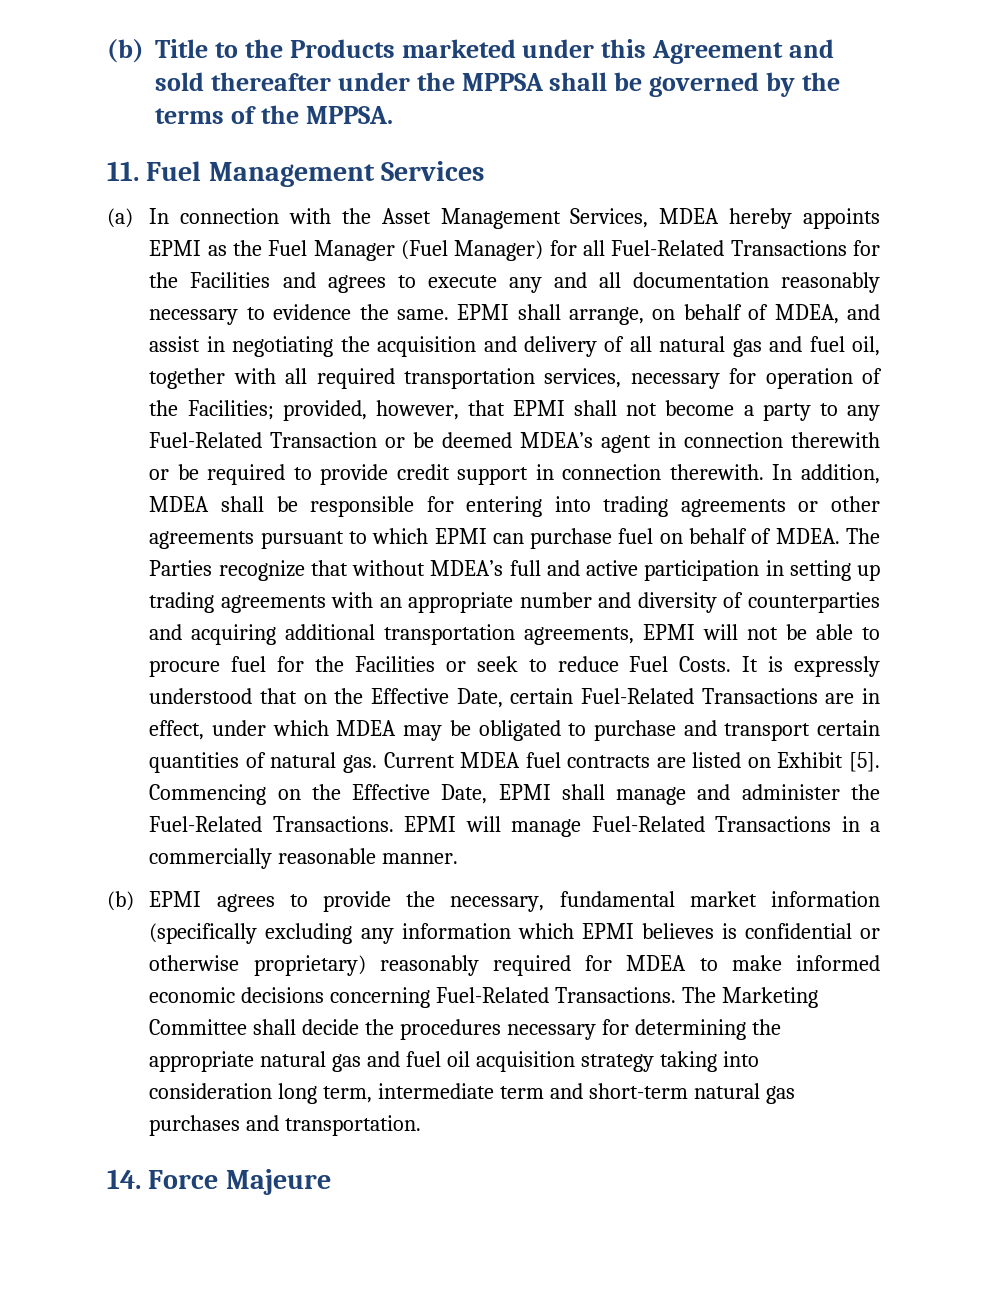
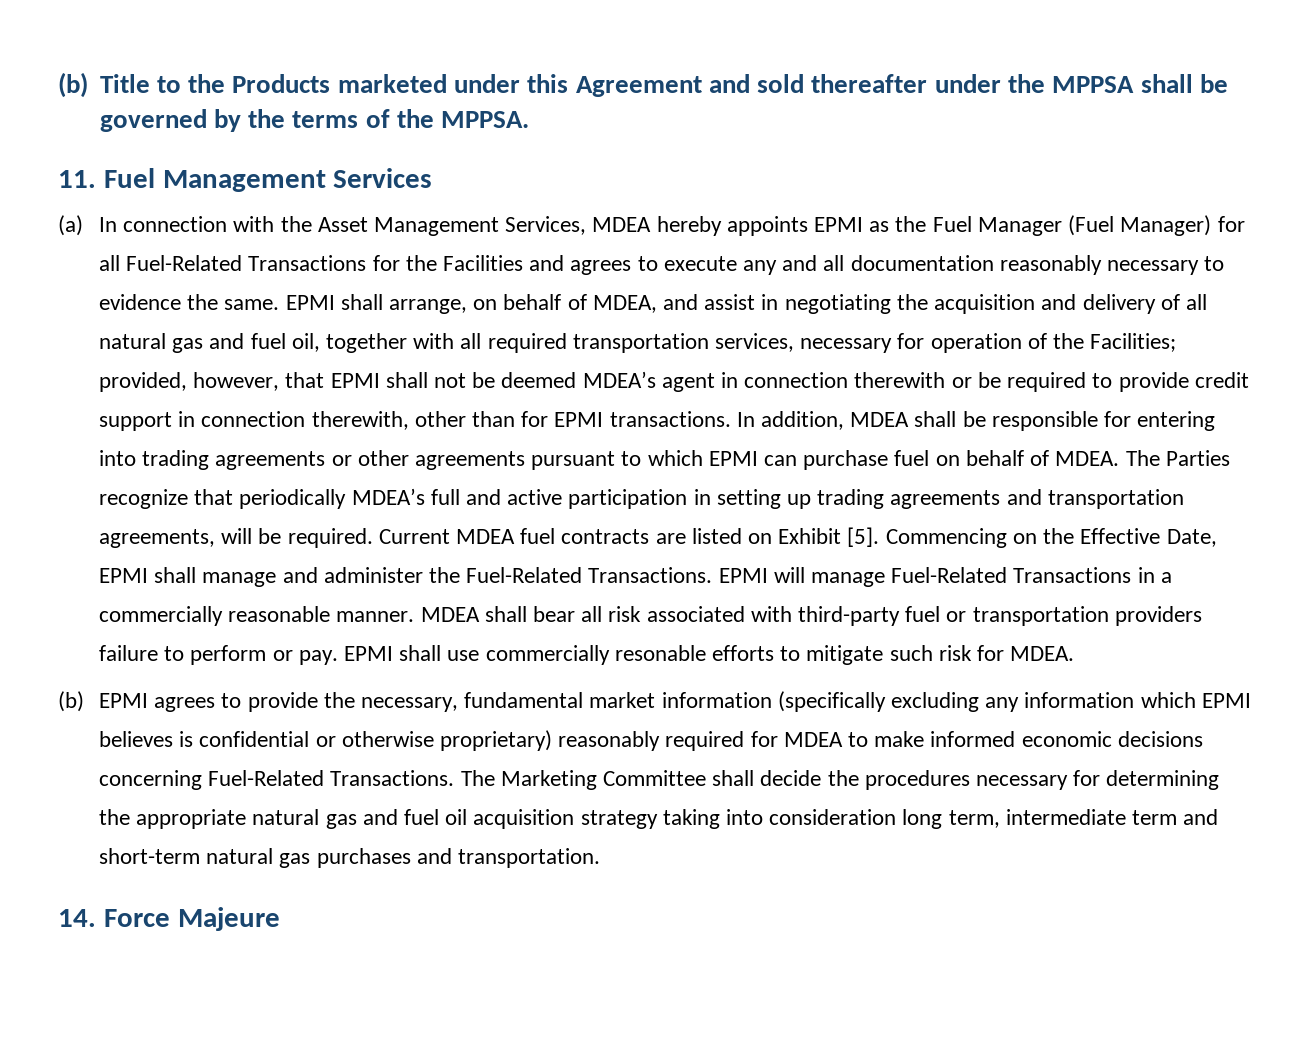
[665,400,880,421] [149,432,406,448] become a party to any Fuel-Related Transaction or -> (467, 380) none
[669,464,764,480] therewith. -> [311,411,731,430] therewith, other than for EPMI transactions.
[352,560,426,576] without -> [239,489,347,509] periodically
[331,592,880,613] [149,624,881,645] [149,656,880,677] [149,688,880,708] [149,720,880,741] [149,752,378,773] with an appropriate number and diversity of counterparties and acquiring additional transportation agreements, EPMI will not be able to procure fuel for the Facilities or seek to reduce Fuel Costs. It is expressly understood that on the Effective Date, certain Fuel-Related Transactions are in effect, under which MDEA may be obligated to purchase and transport certain quantities of natural gas. -> [1006,489,1184,509] [98,528,373,548] and transportation agreements, will be required.
(459, 858) none -> [420,606,1202,626] [98,645,1075,665] MDEA shall bear all risk associated with third-party fuel or transportation providers failure to perform or pay. EPMI shall use commercially resonable efforts to mitigate such risk for MDEA.

